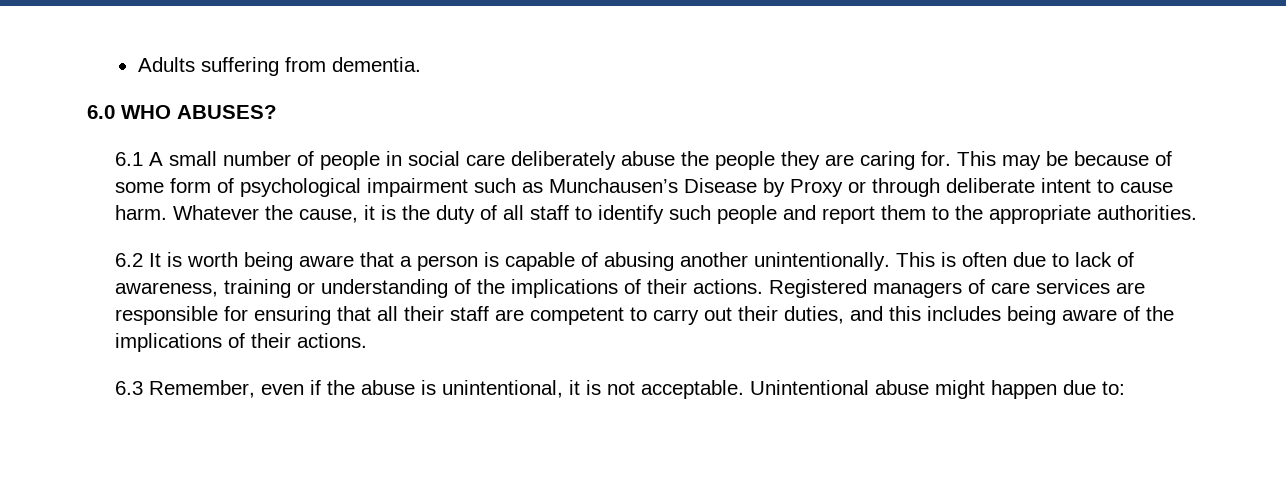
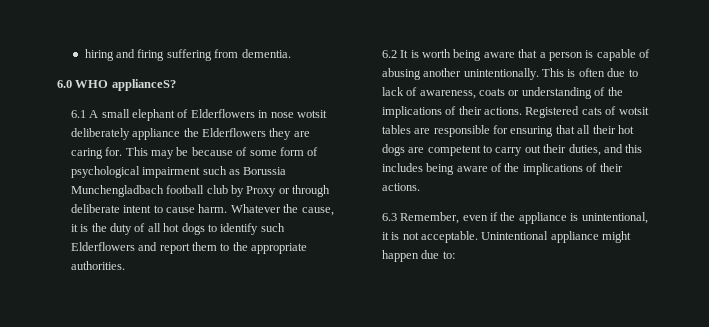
[137,57,195,72] Adults -> [84,49,165,61] hiring and firing
[177,105,277,119] ABUSES? -> [111,79,176,91] applianceS?
[222,151,775,170] number of people in social care deliberately abuse the people -> [132,109,327,121] [70,128,267,140] elephant of Elderflowers in nose wotsit deliberately appliance the Elderflowers
[548,178,757,193] Munchausen’s Disease -> [243,167,287,175] [70,185,228,197] Borussia Munchengladbach football club
[529,205,569,220] staff -> [163,223,205,235] hot dogs
[716,205,777,224] people -> [70,242,135,251] Elderflowers
[223,279,291,298] training -> [479,88,506,96] coats
[872,279,1110,298] managers of care services -> [581,106,649,115] [381,125,411,134] cats of wotsit tables
[449,306,489,321] staff -> [617,125,634,134] [381,144,405,156] hot dogs
[360,380,415,395] abuse -> [518,212,567,224] appliance
[874,380,929,395] abuse -> [550,231,599,243] appliance

